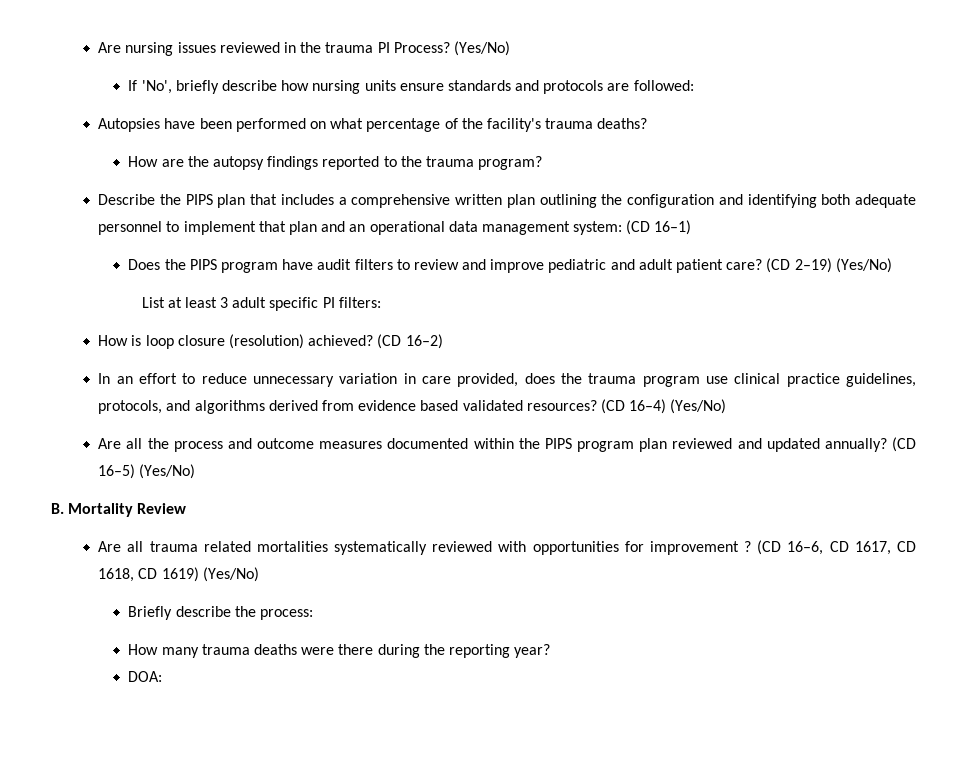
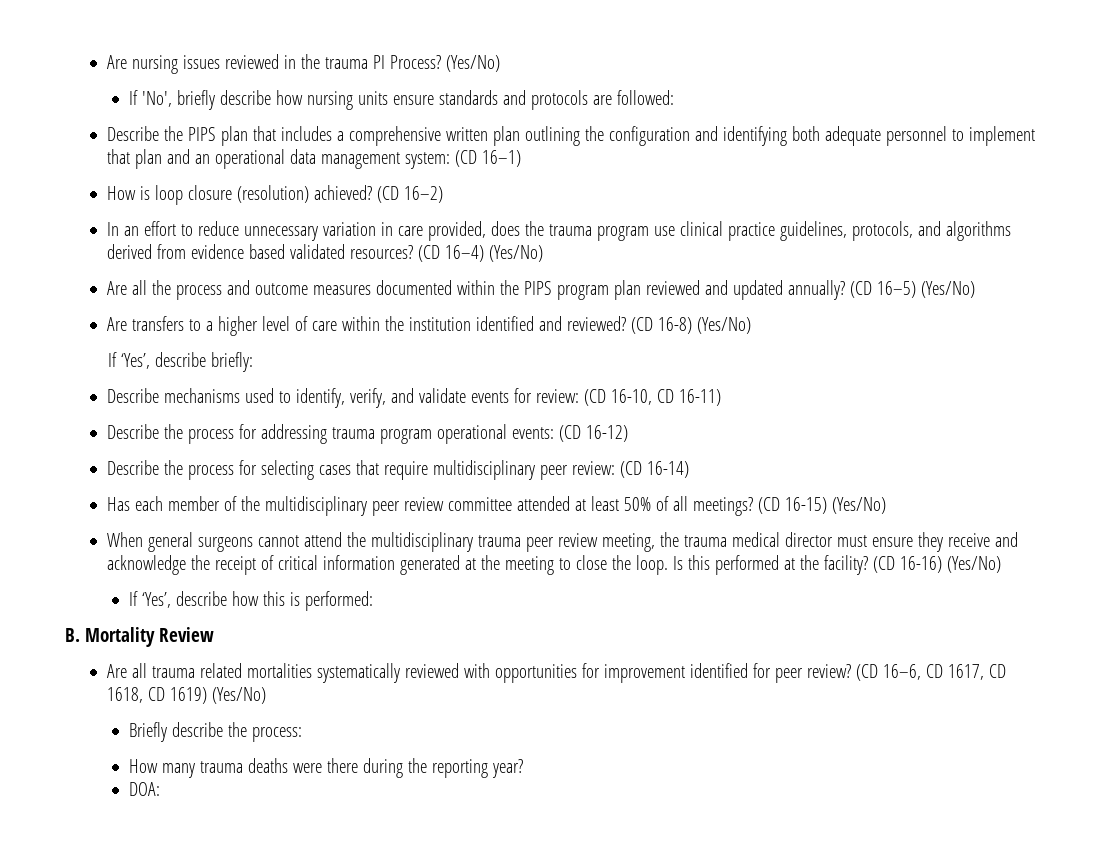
[98,118,648,132] [128,156,543,170] // Autopsies have been performed on what percentage of the facility's trauma deaths? // How are the autopsy findings reported to the trauma program? -> (674, 97) none
[128,258,892,273] [141,297,381,311] // Does the PIPS program have audit filters to review and improve pediatric and adult patient care? (CD 2–19) (Yes/No) // List at least 3 adult specific PI filters: -> (521, 158) none
(196, 471) none -> [106,316,751,336] [108,352,254,372] [106,388,721,408] [106,424,628,444] [106,460,689,480] [106,496,886,516] [106,532,1018,552] [106,555,1001,575] [128,591,373,611] // Are transfers to a higher level of care within the institution identified and reviewed? (CD 16-8) (Yes/No) // If ‘Yes’, describe briefly: // Describe mechanisms used to identify, verify, and validate events for review: (CD 16-10, CD 16-11) // Describe the process for addressing trauma program operational events: (CD 16-12) // Describe the process for selecting cases that require multidisciplinary peer review: (CD 16-14) // Has each member of the multidisciplinary peer review committee attended at least 50% of all meetings? (CD 16-15) (Yes/No) // When general surgeons cannot attend the multidisciplinary trauma peer review meeting, the trauma medical director must ensure they receive and acknowledge the receipt of critical information generated at the meeting to close the loop. Is this performed at the facility? (CD 16-16) (Yes/No) // If ‘Yes’, describe how this is performed:
[744,541,752,552] ? -> [689,663,851,683] identified for peer review?

